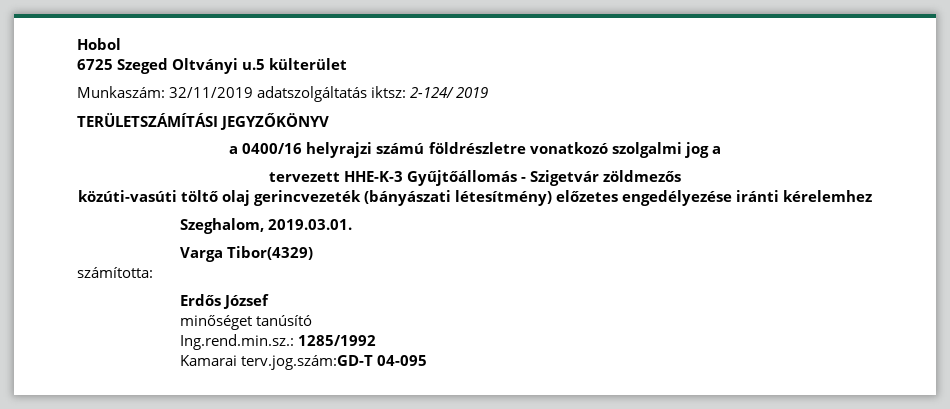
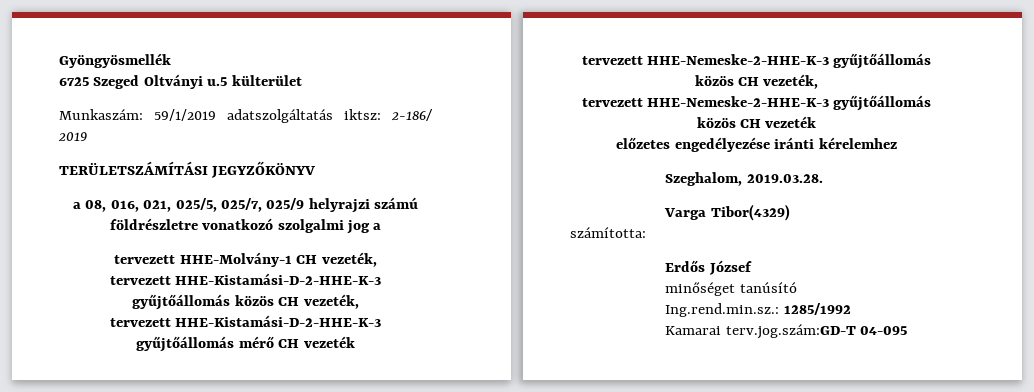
[77,38,121,50] Hobol -> [59,53,171,68] Gyöngyösmellék
[169,87,254,98] 32/11/2019 -> [154,109,216,121] 59/1/2019
[410,87,455,98] 2-124/ -> [391,109,433,121] 2-186/
[242,143,303,154] 0400/16 -> [85,198,305,212] 08, 016, 021, 025/5, 025/7, 025/9
[343,170,682,186] [77,190,553,206] HHE-K-3 Gyűjtőállomás - Szigetvár zöldmezős // közúti-vasúti töltő olaj gerincvezeték (bányászati létesítmény) -> [179,252,377,267] [109,273,382,285] [132,294,359,310] [109,315,382,327] [136,336,355,352] [581,53,932,69] [694,74,819,89] [581,95,932,111] [696,116,817,128] HHE-Molvány-1 CH vezeték, // tervezett HHE-Kistamási-D-2-HHE-K-3 gyűjtőállomás közös CH vezeték, // tervezett HHE-Kistamási-D-2-HHE-K-3 gyűjtőállomás mérő CH vezeték // tervezett HHE-Nemeske-2-HHE-K-3 gyűjtőállomás közös CH vezeték, // tervezett HHE-Nemeske-2-HHE-K-3 gyűjtőállomás közös CH vezeték //
[268,219,353,230] 2019.03.01. -> [746,174,823,183] 2019.03.28.

